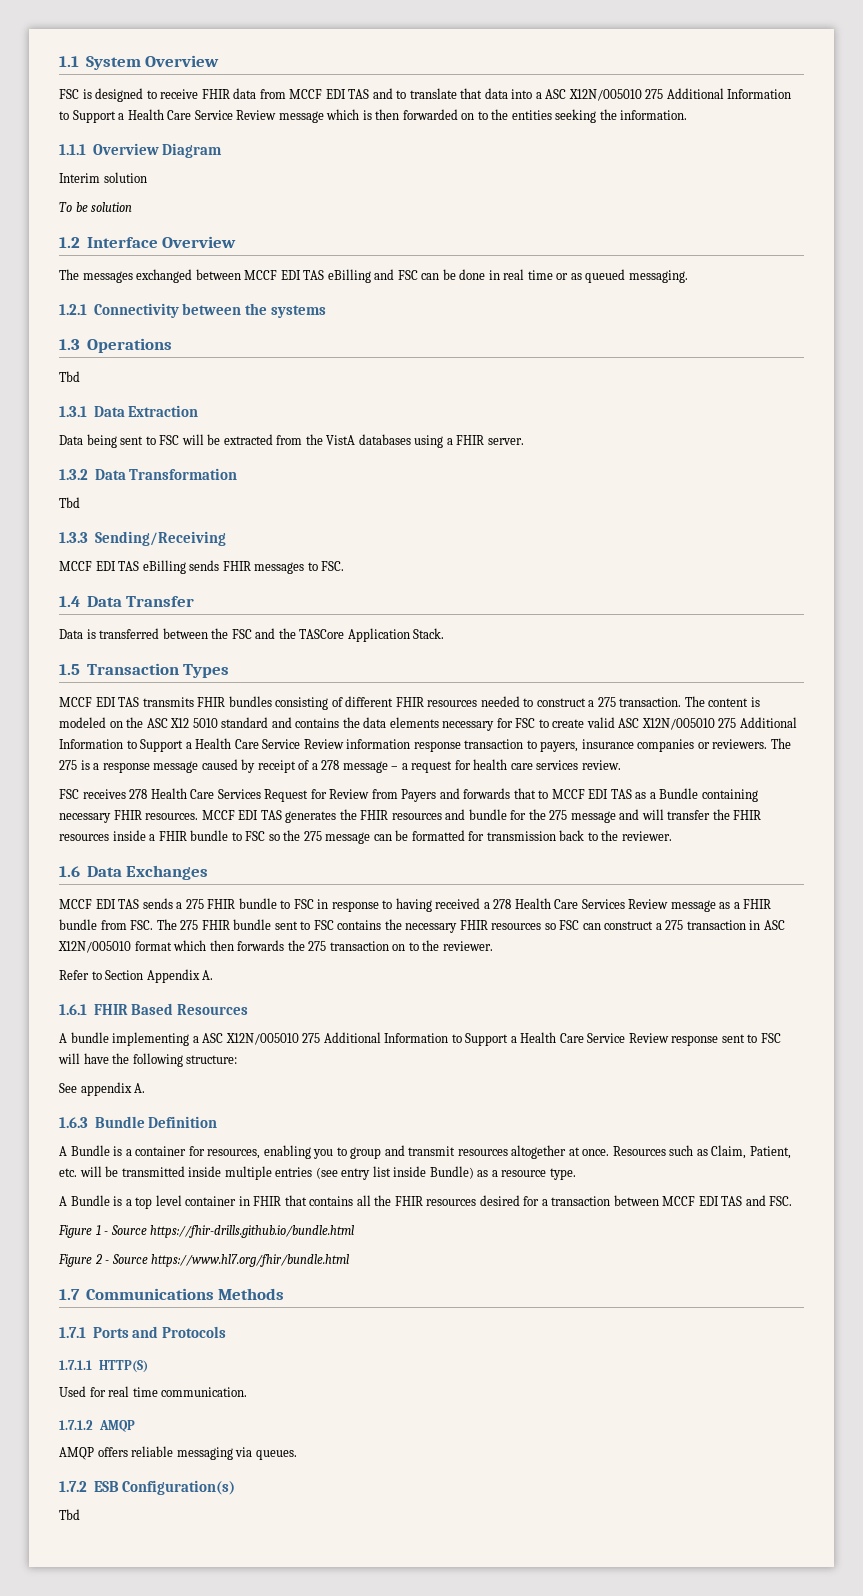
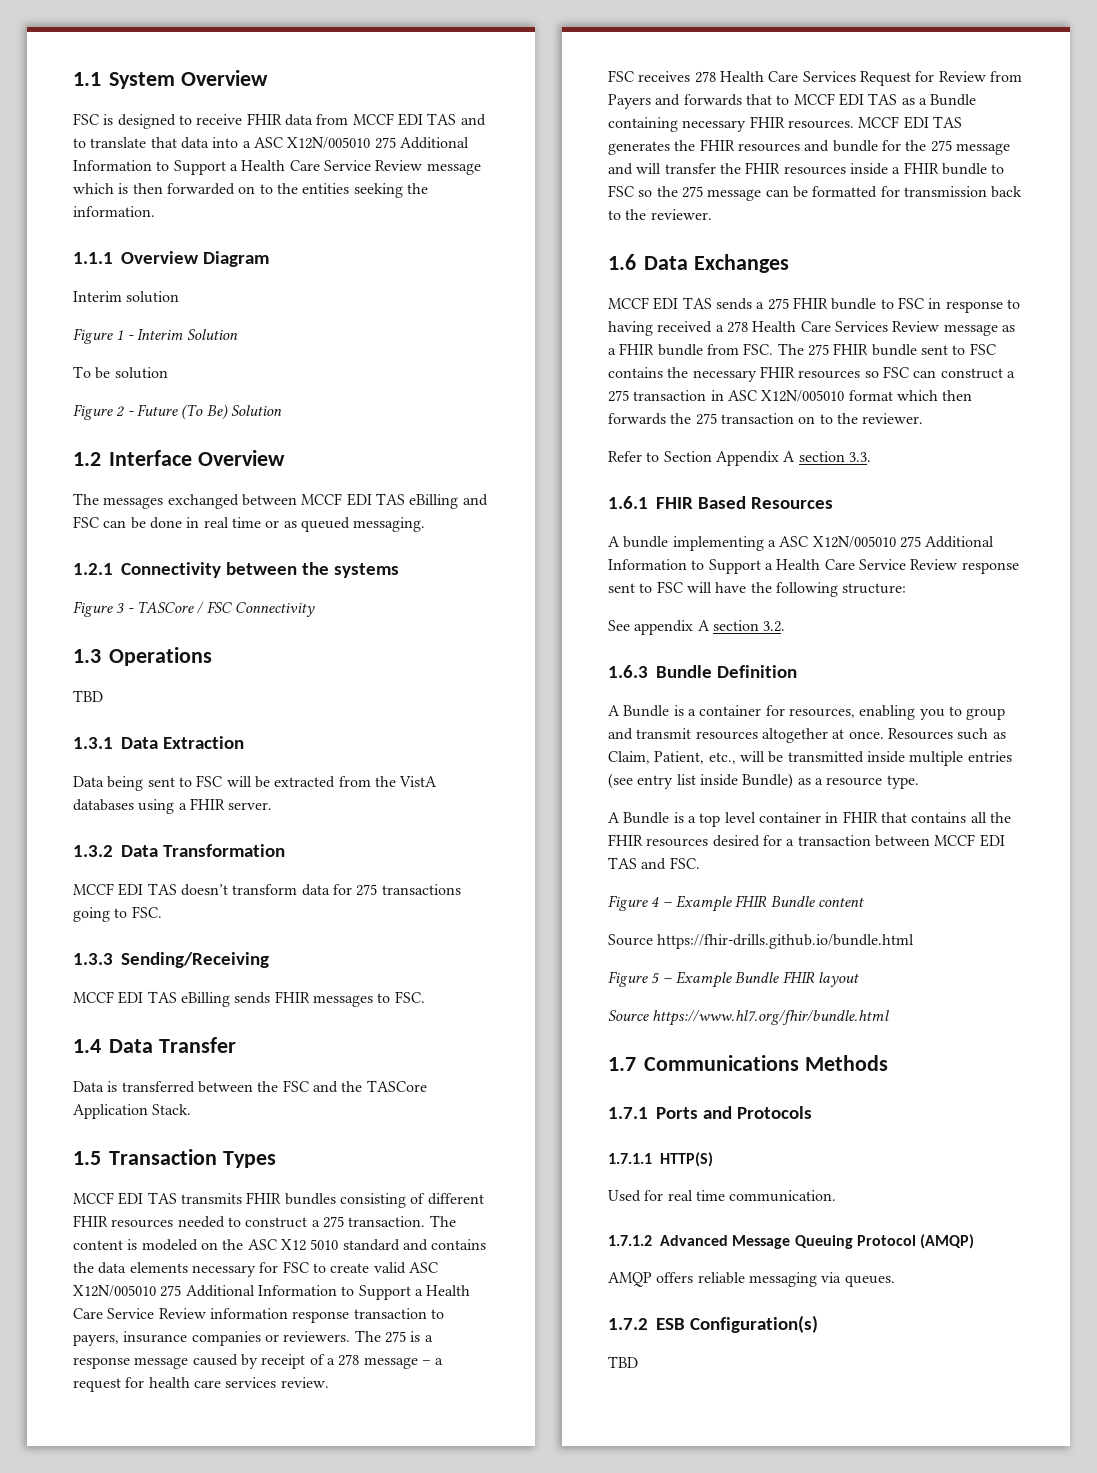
[59,202,133,212] To be solution -> [73,328,239,344] [73,366,168,379] [73,404,282,420] Figure 1 - Interim Solution // To be solution // Figure 2 - Future (To Be) Solution
(327, 311) none -> [73,601,315,617] // Figure 3 - TASCore / FSC Connectivity
[59,371,80,382] Tbd -> [73,690,103,702] TBD
[59,497,80,508] Tbd -> [73,883,461,896] [73,906,162,922] MCCF EDI TAS doesn’t transform data for 275 transactions going to FSC.
[202,970,214,980] A. -> [783,451,871,462] A section 3.3.
[134,1083,146,1093] A. -> [697,620,786,632] A section 3.2.
[59,1168,77,1177] etc. -> [708,752,736,764] etc.,
[95,1225,355,1238] [58,1254,110,1267] 1 - Source https://fhir-drills.github.io/bundle.html // Figure 2 - -> [651,895,864,912] [608,934,915,949] [608,971,859,988] 4 – Example FHIR Bundle content // Source https://fhir-drills.github.io/bundle.html // Figure 5 – Example Bundle FHIR layout //
[98,1420,135,1432] AMQP -> [660,1234,975,1249] Advanced Message Queuing Protocol (AMQP)
[59,1509,80,1520] Tbd -> [608,1356,638,1368] TBD

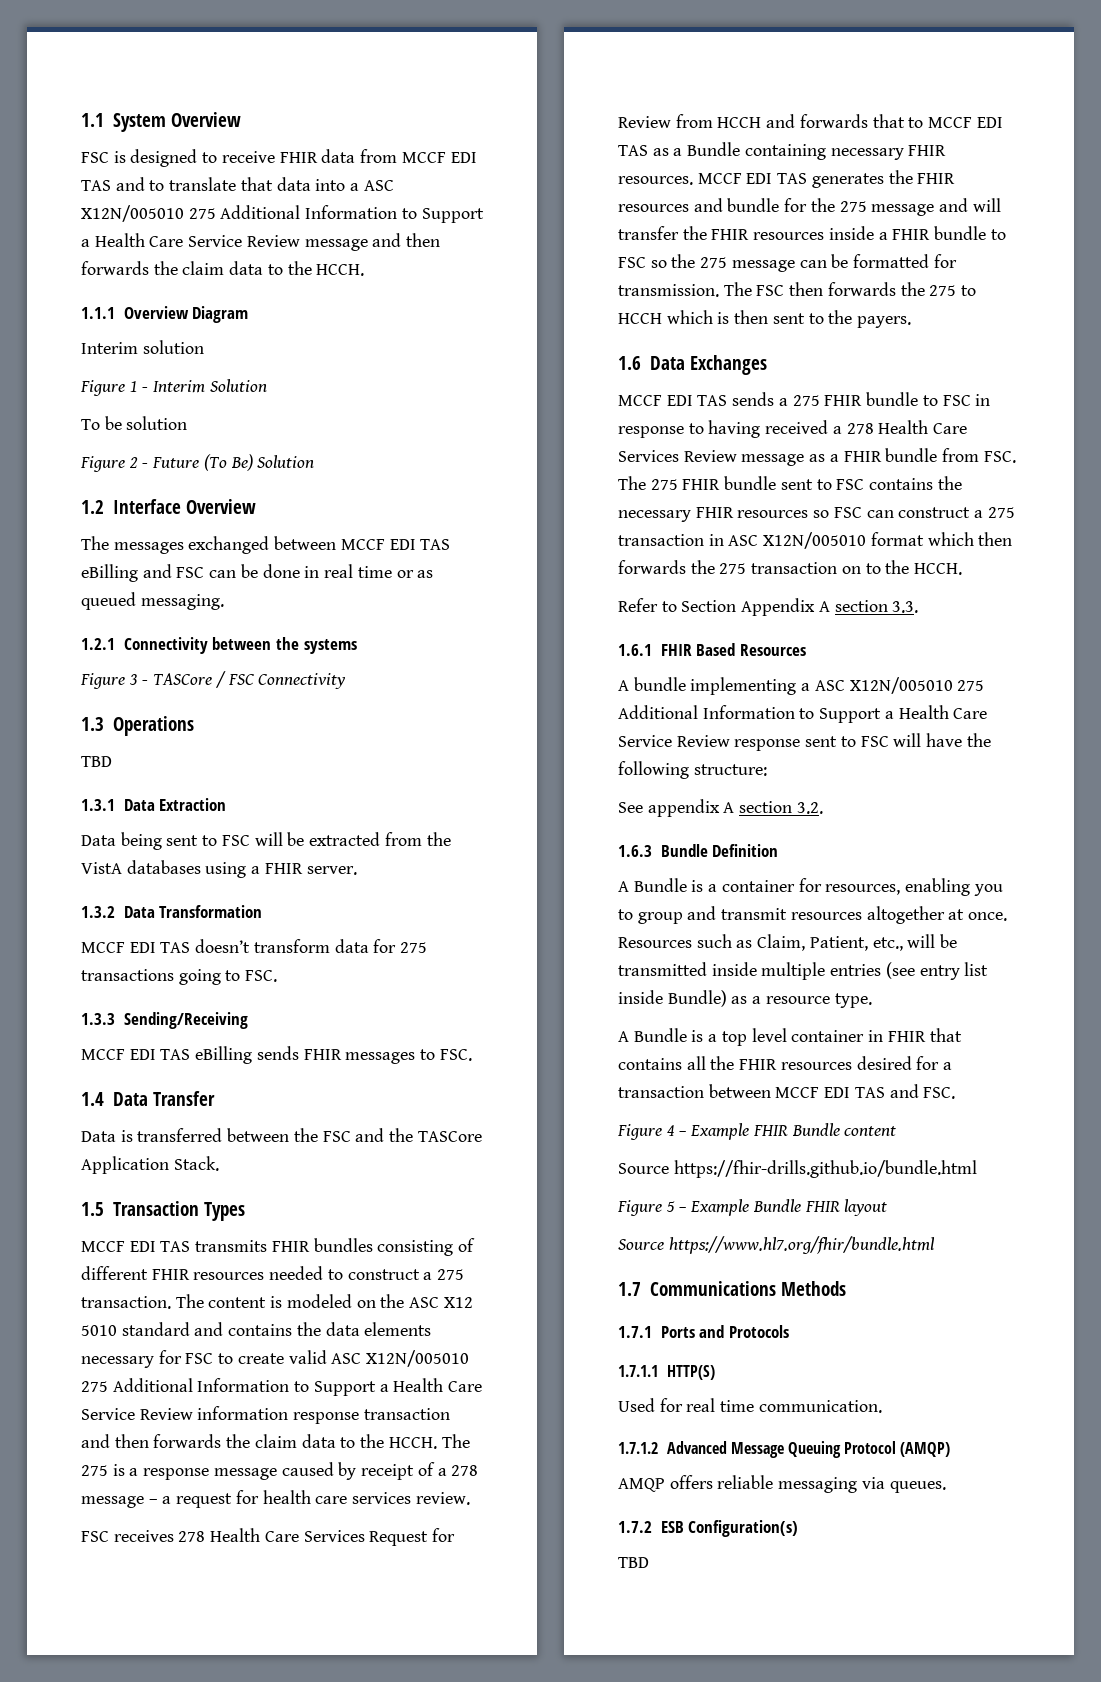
[73,183,428,198] [73,206,155,217] which is then forwarded on to the entities seeking the information. -> [372,233,441,247] [81,261,365,276] and then forwards the claim data to the HCCH.
[430,1309,444,1319] [73,1331,351,1346] to payers, insurance companies or reviewers. -> [81,1434,437,1449] and then forwards the claim data to the HCCH.
[608,94,651,109] Payers -> [717,117,762,128] HCCH
[903,186,1023,198] [608,209,712,220] transmission back to the reviewer. -> [618,282,977,297] [618,310,912,328] transmission. The FSC then forwards the 275 to HCCH which is then sent to the payers.
[862,413,924,424] reviewer. -> [914,563,963,575] HCCH.

